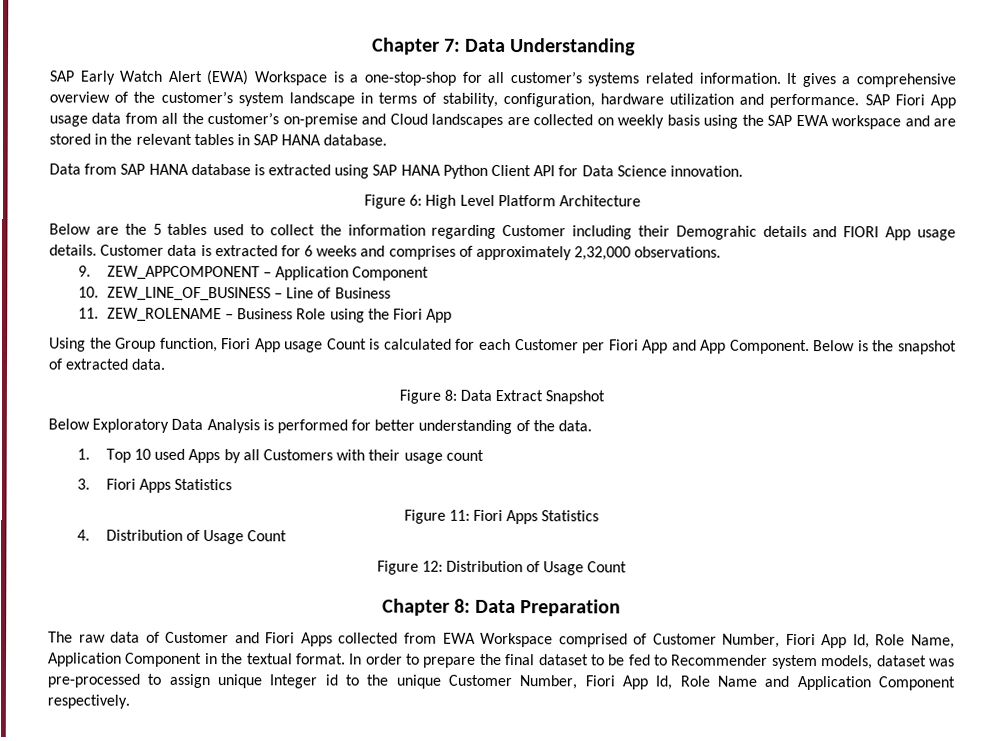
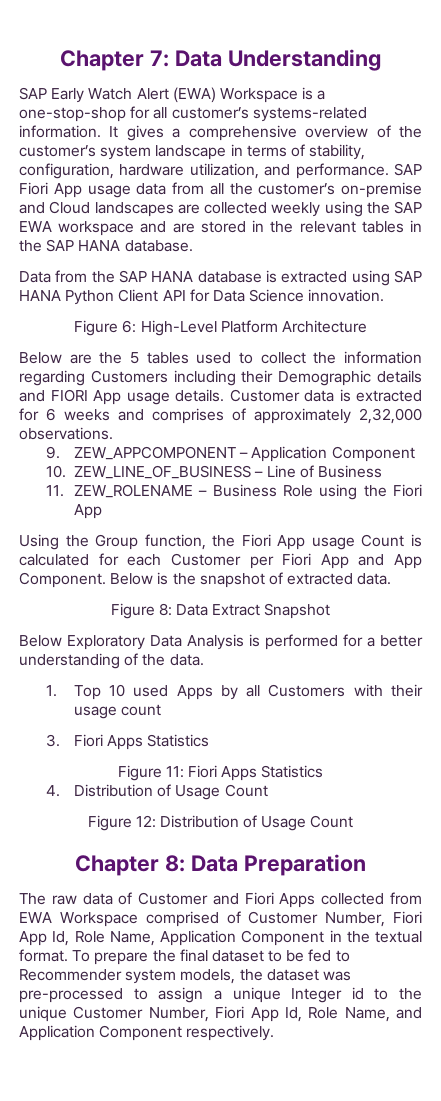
[587,72,693,87] systems related -> [252,107,367,122] systems-related
[669,93,735,105] utilization -> [189,163,259,179] utilization,
[596,114,700,129] on weekly basis -> [271,202,321,217] weekly
(250, 140) none -> [19,240,42,252] the
(118, 169) none -> [91,271,115,283] the
[425,194,495,209] High Level -> [140,320,217,336] High-Level
[502,225,567,237] Customer -> [90,370,168,383] Customers
[675,225,757,240] Demograhic -> [278,370,372,386] Demographic
(218, 345) none -> [212,535,236,547] the
(372, 425) none -> [367,637,375,647] a
[349,653,421,665] In order to -> [72,950,91,962] To
(874, 662) none -> [239,969,263,981] the
(210, 681) none -> [213,990,222,1000] a
[717,675,758,687] Name -> [344,1007,390,1022] Name,

